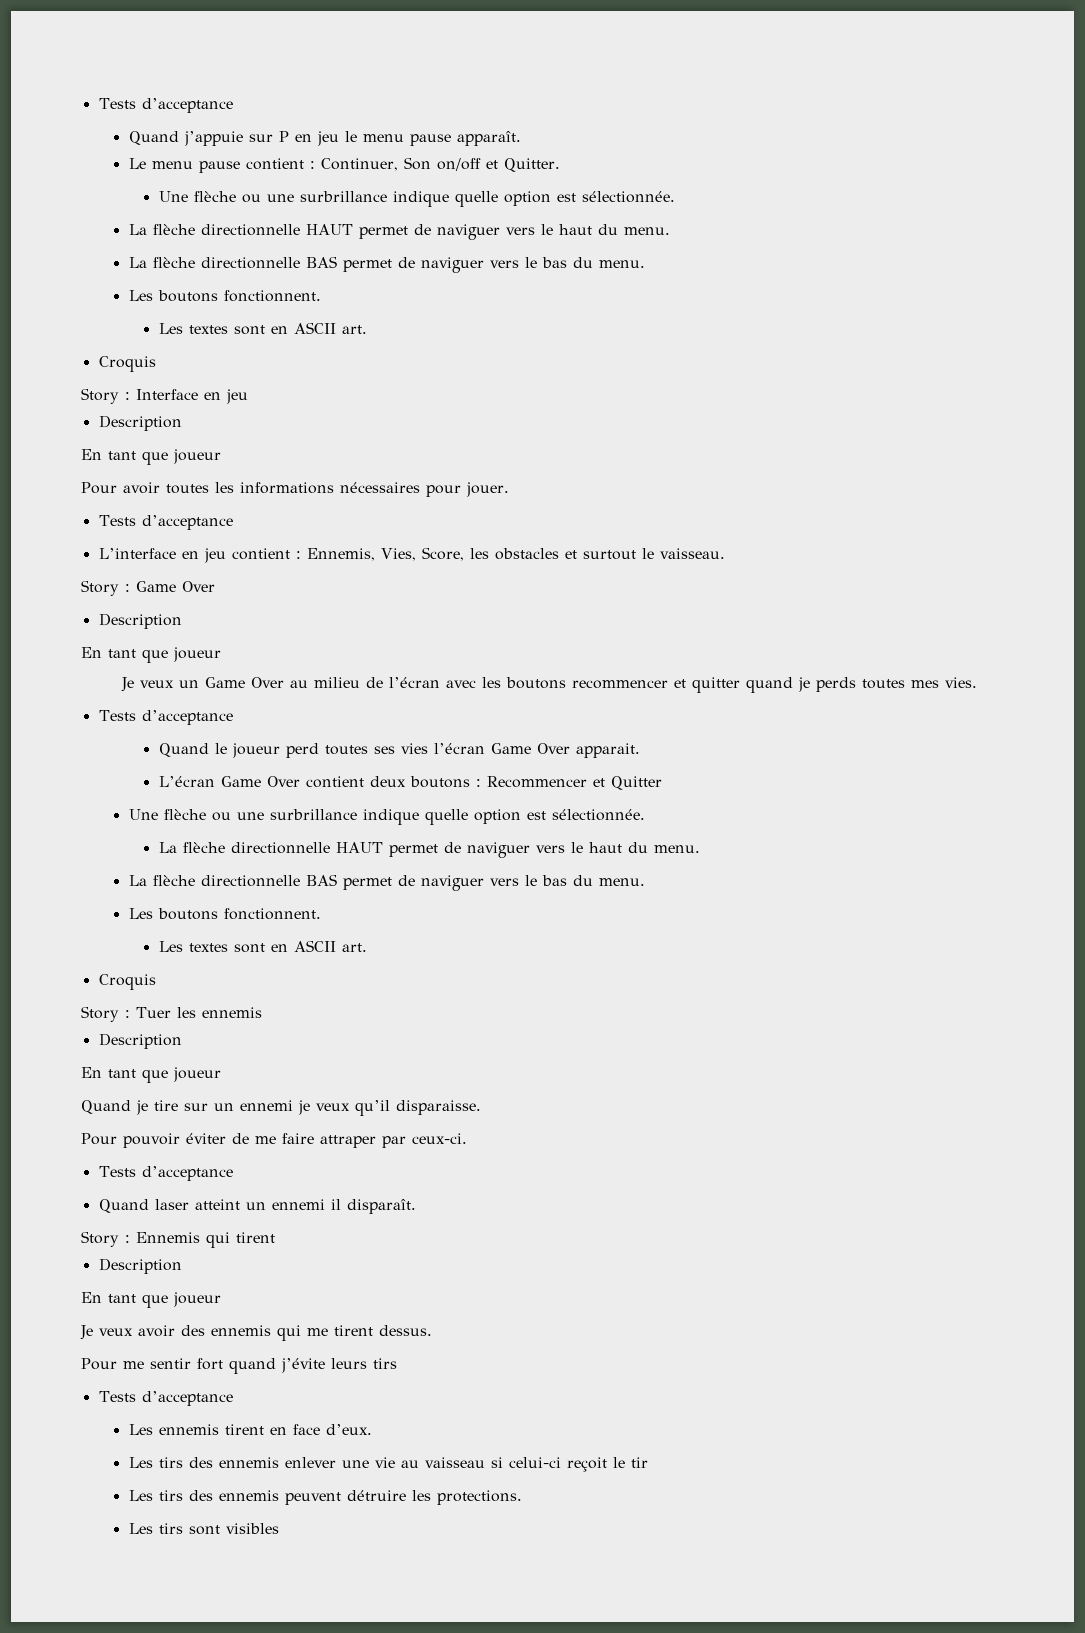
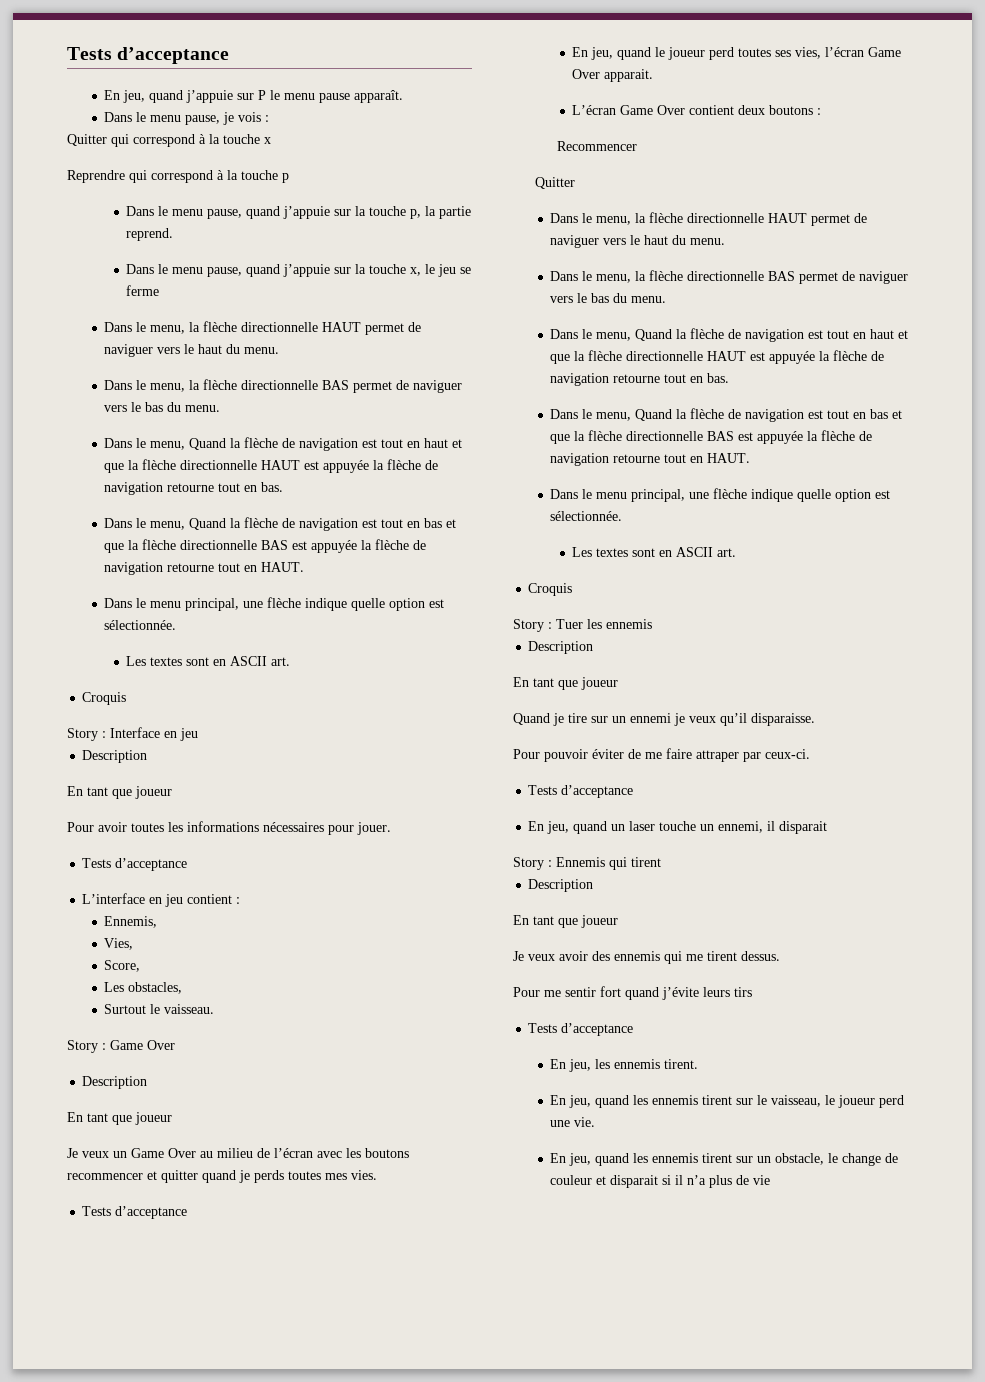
[98,98,233,113] [128,131,179,145] Tests d’acceptance // Quand -> [67,47,230,64] [104,90,184,103] Tests d’acceptance // En jeu, quand
[294,131,339,146] en jeu -> (267, 95) none
[128,157,560,173] [158,191,675,207] [128,224,147,235] Le menu pause contient : Continuer, Son on/off et Quitter. // Une flèche ou une surbrillance indique quelle option est sélectionnée. // La -> [104,112,270,125] [67,134,271,147] [67,170,289,183] [126,206,472,219] [126,228,174,241] [126,264,472,277] [126,285,160,296] [104,322,201,334] Dans le menu pause, je vois : // Quitter qui correspond à la touche x // Reprendre qui correspond à la touche p // Dans le menu pause, quand j’appuie sur la touche p, la partie reprend. // Dans le menu pause, quand j’appuie sur la touche x, le jeu se ferme // Dans le menu, la
[128,257,147,268] La -> [104,380,201,392] Dans le menu, la
[128,290,321,302] Les boutons fonctionnent. -> [104,437,463,451] [104,459,439,473] [104,482,284,495] [104,517,457,531] [104,539,427,553] [104,562,305,575] [104,597,445,611] [104,620,177,630] Dans le menu, Quand la flèche de navigation est tout en haut et que la flèche directionnelle HAUT est appuyée la flèche de navigation retourne tout en bas. // Dans le menu, Quand la flèche de navigation est tout en bas et que la flèche directionnelle BAS est appuyée la flèche de navigation retourne tout en HAUT. // Dans le menu principal, une flèche indique quelle option est sélectionnée.
(301, 555) none -> (241, 900) //
(375, 554) none -> (158, 922) //
(416, 554) none -> (134, 944) //
[469,548,636,560] les obstacles et surtout -> [104,982,183,994] [104,1004,147,1014] // Les obstacles, // Surtout
[158,743,209,757] Quand -> [572,47,652,60] En jeu, quand
[400,743,428,754] vies -> [795,47,822,59] vies,
(481, 783) none -> (822, 111) //
[592,778,605,787] et -> (637, 146) //
[128,809,645,825] [158,842,177,853] Une flèche ou une surbrillance indique quelle option est sélectionnée. // La -> [550,213,647,225] Dans le menu, la
[128,875,147,886] La -> [550,271,647,283] Dans le menu, la
[128,908,321,920] Les boutons fonctionnent. -> [550,328,909,342] [550,350,885,364] [550,373,730,386] [550,408,903,422] [550,430,873,444] [550,453,751,466] [550,488,891,502] [550,511,623,521] Dans le menu, Quand la flèche de navigation est tout en haut et que la flèche directionnelle HAUT est appuyée la flèche de navigation retourne tout en bas. // Dans le menu, Quand la flèche de navigation est tout en bas et que la flèche directionnelle BAS est appuyée la flèche de navigation retourne tout en HAUT. // Dans le menu principal, une flèche indique quelle option est sélectionnée.
[98,1199,416,1214] Quand laser atteint un ennemi il disparaît. -> [528,821,828,834] En jeu, quand un laser touche un ennemi, il disparait
[128,1424,372,1435] [128,1457,648,1472] [128,1490,522,1505] [128,1523,279,1535] Les ennemis tirent en face d’eux. // Les tirs des ennemis enlever une vie au vaisseau si celui-ci reçoit le tir // Les tirs des ennemis peuvent détruire les protections. // Les tirs sont visibles -> [550,1059,699,1072] [550,1095,905,1108] [550,1117,596,1127] [550,1153,899,1166] [550,1175,771,1188] En jeu, les ennemis tirent. // En jeu, quand les ennemis tirent sur le vaisseau, le joueur perd une vie. // En jeu, quand les ennemis tirent sur un obstacle, le change de couleur et disparait si il n’a plus de vie

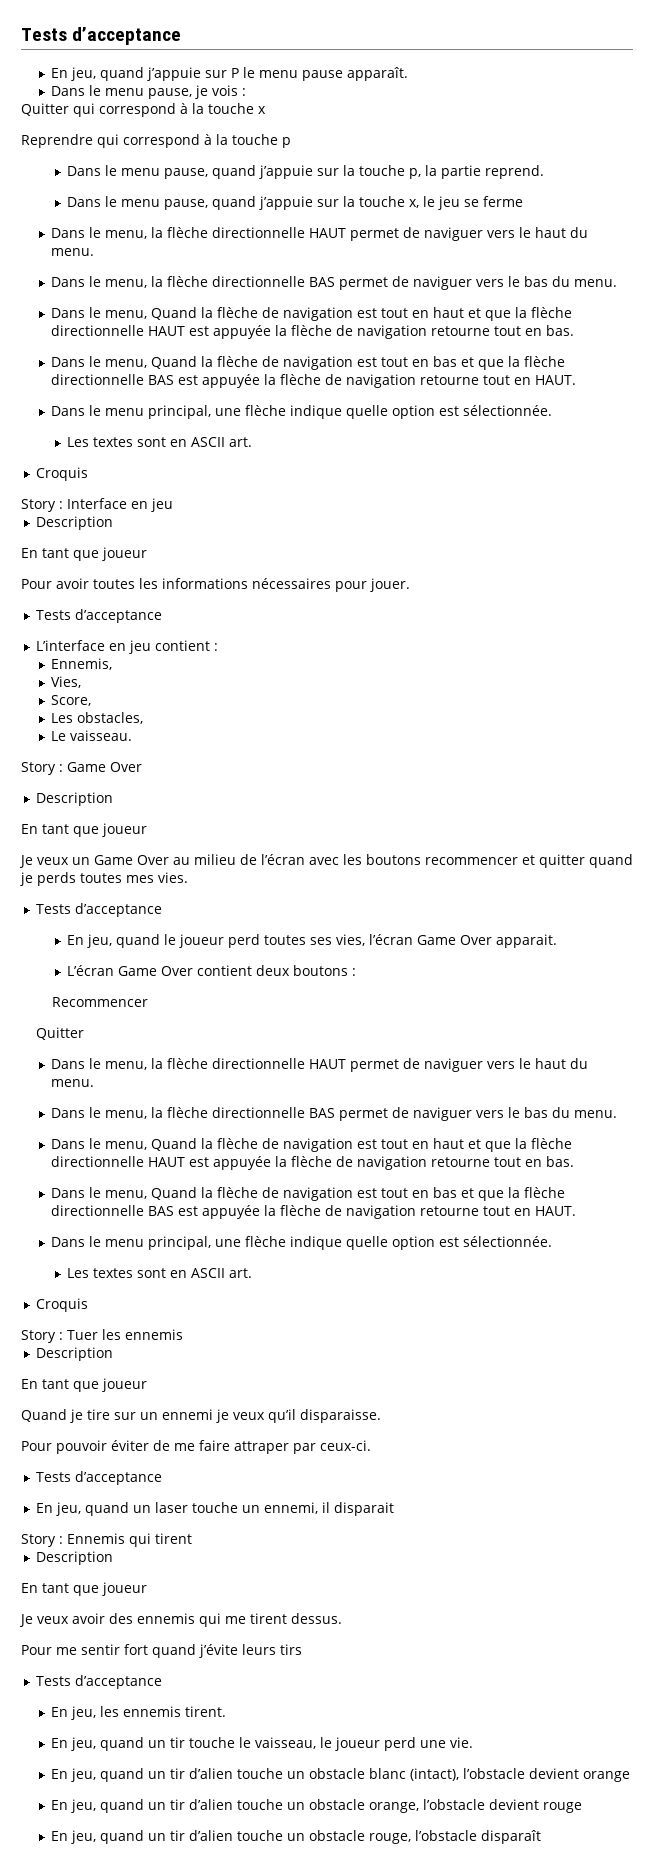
[104,1004,161,1014] Surtout le -> [51,731,67,741] Le
[633,1095,754,1105] les ennemis tirent sur -> [148,1737,236,1748] un tir touche
[633,1153,899,1166] [550,1175,771,1188] les ennemis tirent sur un obstacle, le change de couleur et disparait si il n’a plus de vie -> [148,1768,631,1782] [51,1799,583,1813] [51,1830,542,1844] un tir d’alien touche un obstacle blanc (intact), l’obstacle devient orange // En jeu, quand un tir d’alien touche un obstacle orange, l’obstacle devient rouge // En jeu, quand un tir d’alien touche un obstacle rouge, l’obstacle disparaît

